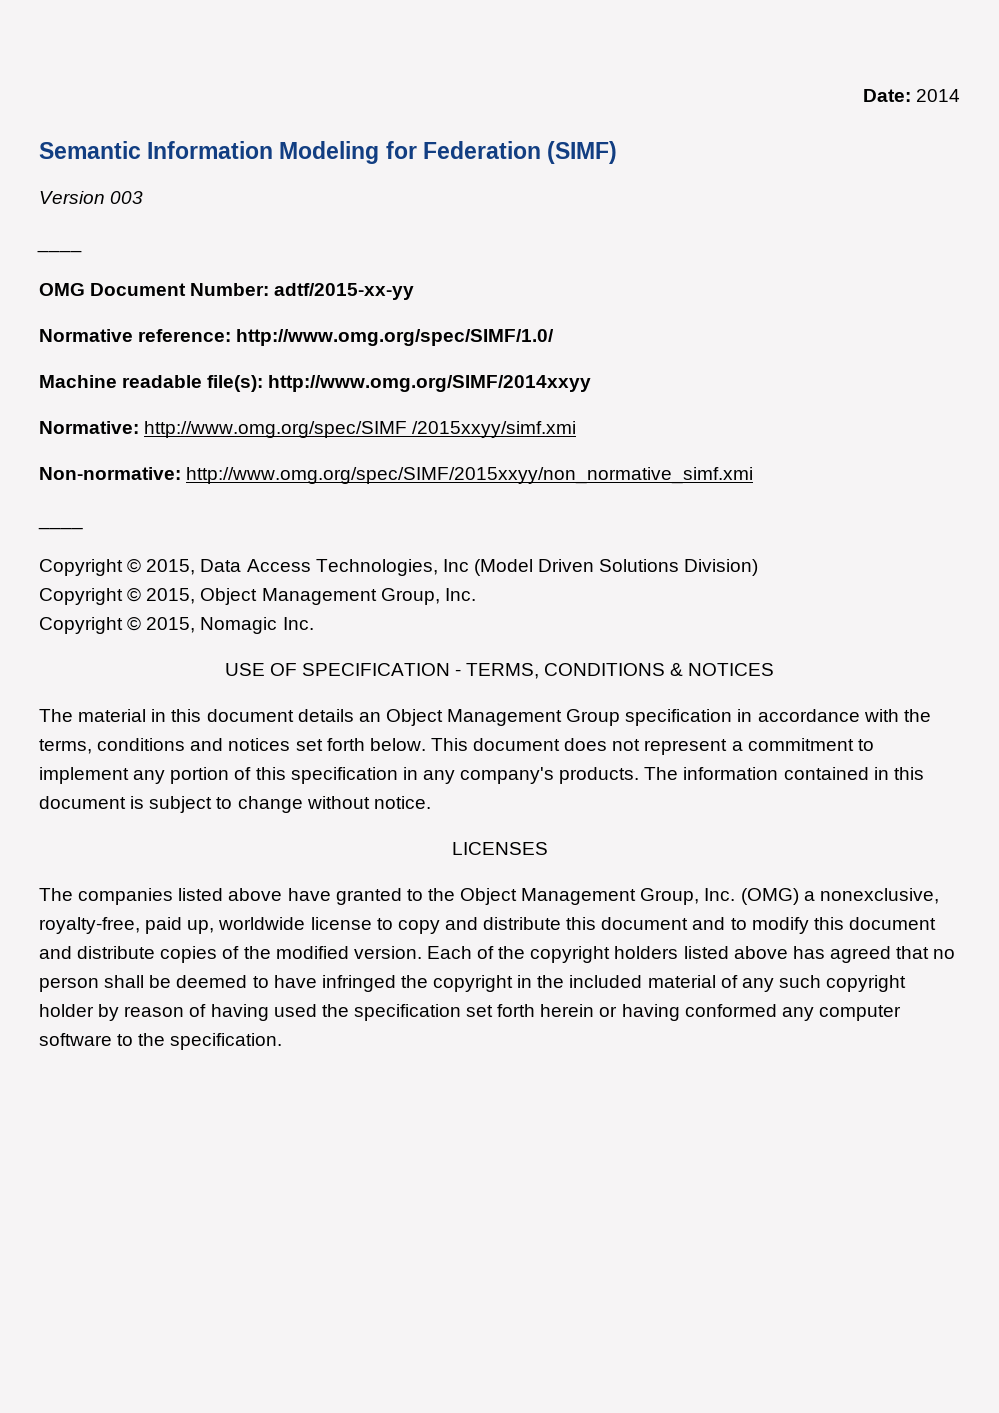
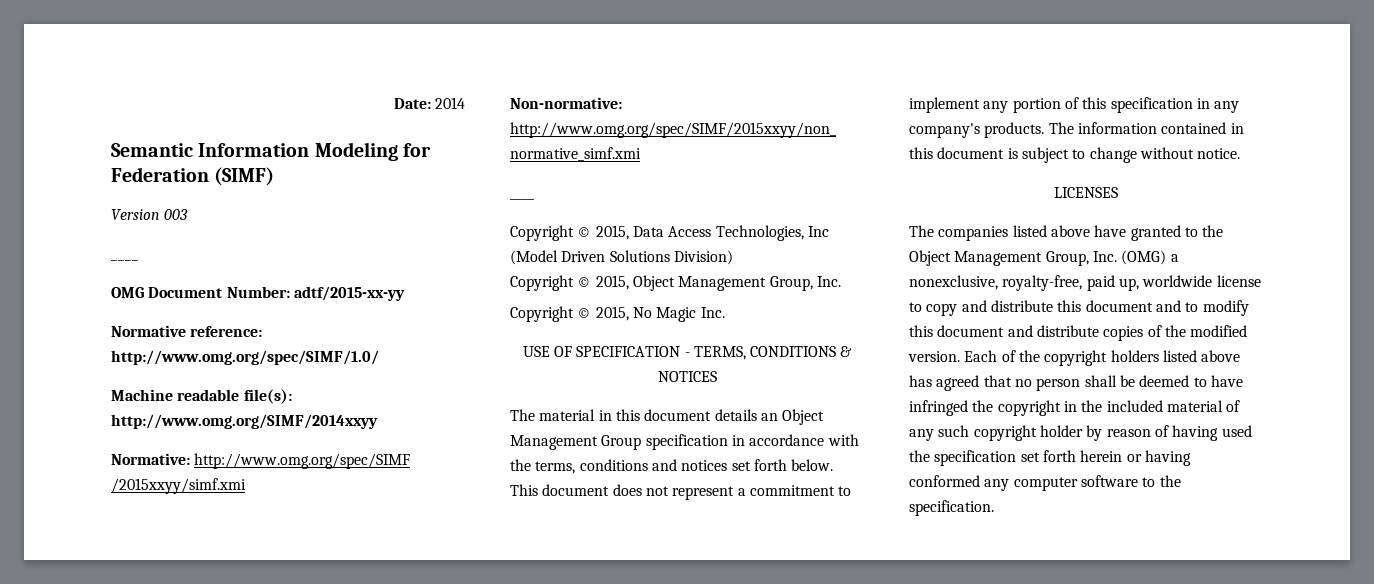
[200,617,278,634] Nomagic -> [632,307,697,322] No Magic

